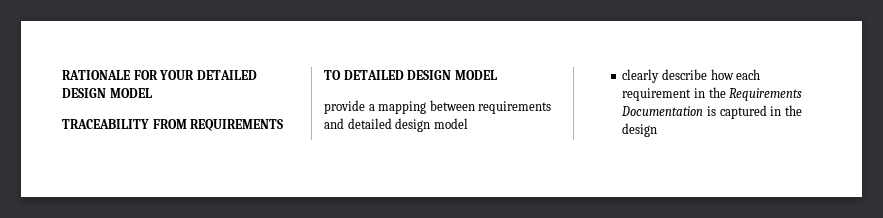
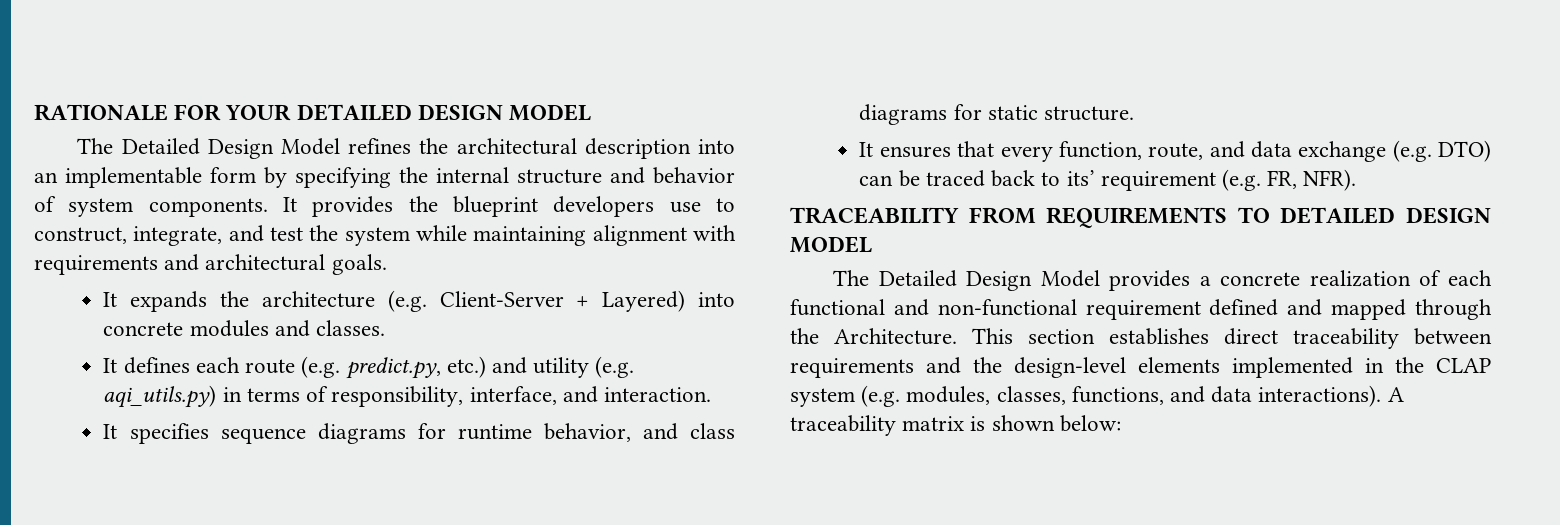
(152, 93) none -> [77,138,735,159] [34,167,735,188] [34,196,735,217] [34,225,736,246] [34,254,387,275] [103,290,735,312] [103,320,386,337] [103,356,635,379] [103,385,711,408] [103,423,735,444] [859,104,1135,125] [859,140,1491,162] [859,169,1357,191] // The Detailed Design Model refines the architectural description into an implementable form by specifying the internal structure and behavior of system components. It provides the blueprint developers use to construct, integrate, and test the system while maintaining alignment with requirements and architectural goals. // It expands the architecture (e.g. Client-Server + Layered) into concrete modules and classes. // It defines each route (e.g. predict.py, etc.) and utility (e.g. aqi_utils.py) in terms of responsibility, interface, and interaction. // It specifies sequence diagrams for runtime behavior, and class diagrams for static structure. // It ensures that every function, route, and data exchange (e.g. DTO) can be traced back to its’ requirement (e.g. FR, NFR).
[324,100,552,114] [324,118,468,132] [622,69,761,83] [622,87,803,101] [621,105,802,119] [622,123,658,137] provide a mapping between requirements and detailed design model // clearly describe how each requirement in the Requirements Documentation is captured in the design -> [833,270,1492,291] [790,299,1492,320] [790,328,1492,349] [790,357,1491,378] [790,385,1404,407] [790,415,1121,436] The Detailed Design Model provides a concrete realization of each functional and non-functional requirement defined and mapped through the Architecture. This section establishes direct traceability between requirements and the design-level elements implemented in the CLAP system (e.g. modules, classes, functions, and data interactions). A traceability matrix is shown below:

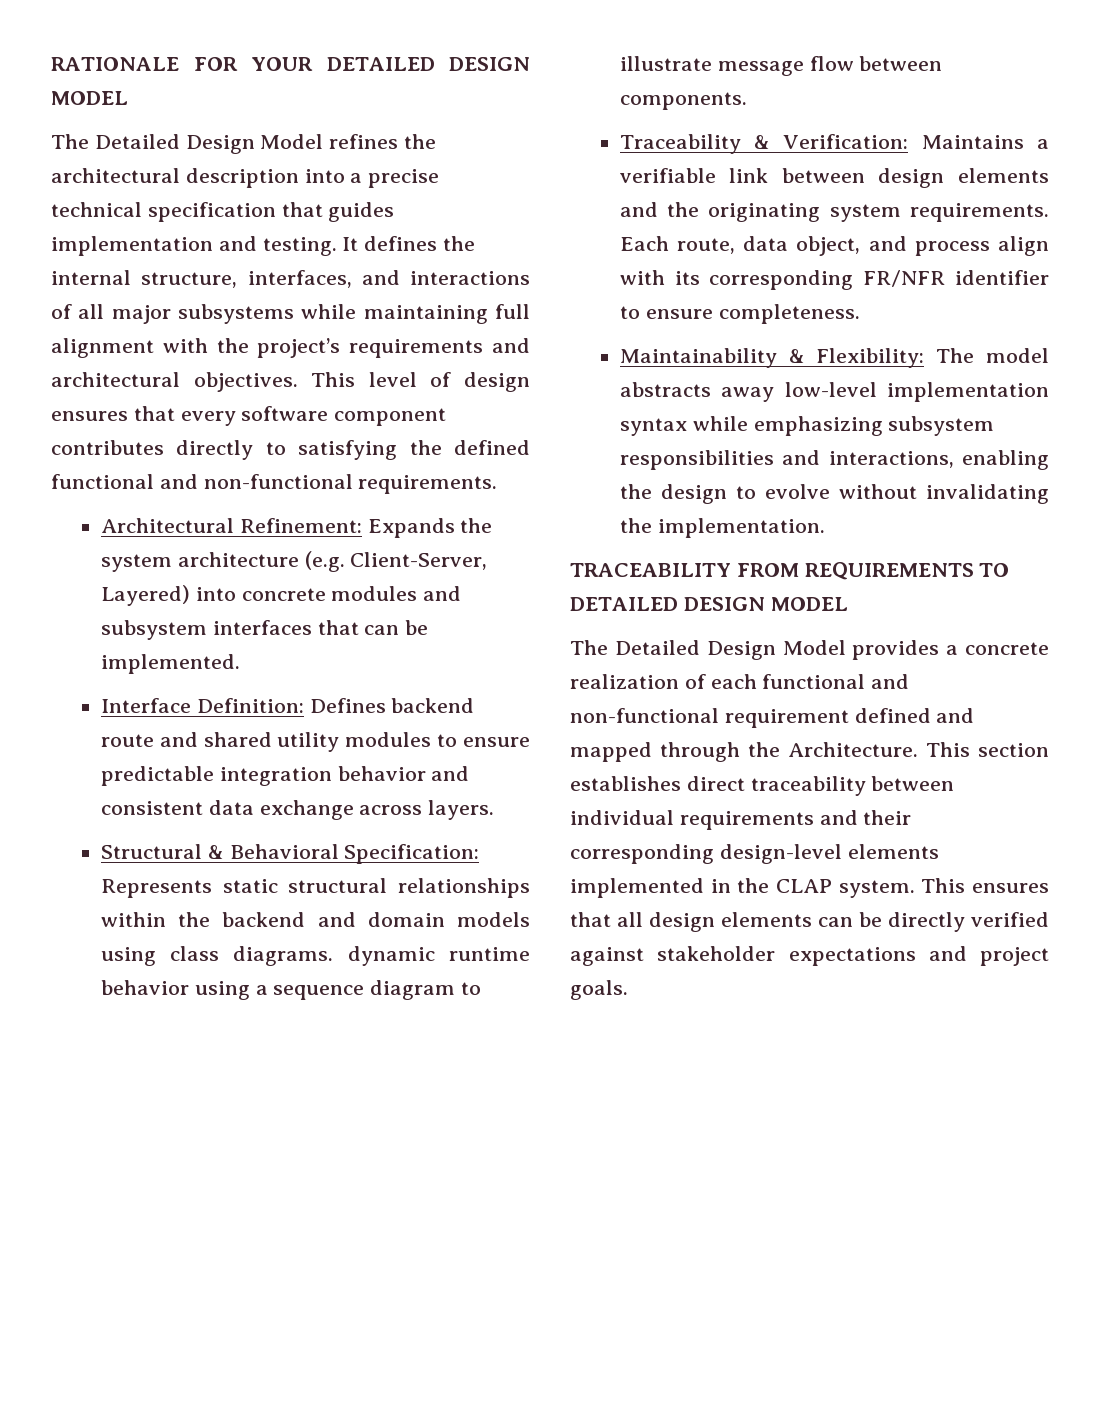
[34,167,735,188] [34,196,735,217] [34,225,410,246] an implementable form by specifying the internal structure and behavior of system components. It provides the blueprint developers use to construct, integrate, and test the system -> [350,169,440,188] [51,202,395,222] [51,236,476,256] [51,270,530,288] [51,304,294,324] a precise technical specification that guides implementation and testing. It defines the internal structure, interfaces, and interactions of all major subsystems
(587, 236) none -> [494,304,530,319] full
(736, 233) none -> [216,338,341,358] the project’s
[331,254,387,275] [103,290,590,312] goals. // It expands the architecture (e.g. Client-Server + -> [193,372,530,392] [51,406,447,426] [51,440,530,460] [51,474,498,494] [100,518,493,538] [100,551,488,572] objectives. This level of design ensures that every software component contributes directly to satisfying the defined functional and non-functional requirements. // Architectural Refinement: Expands the system architecture (e.g. Client-Server,
[316,320,386,336] [103,356,635,379] [103,385,711,408] [103,423,735,444] [859,104,1135,125] [859,140,1491,162] [859,169,1357,191] classes. // It defines each route (e.g. predict.py, etc.) and utility (e.g. aqi_utils.py) in terms of responsibility, interface, and interaction. // It specifies sequence diagrams for runtime behavior, and class diagrams for static structure. // It ensures that every function, route, and data exchange (e.g. DTO) can be traced back to its’ requirement (e.g. FR, NFR). -> [100,620,429,640] [100,654,240,674] [100,698,475,713] [100,732,530,752] [100,766,470,786] [100,800,495,820] [100,844,480,864] [100,878,530,898] [100,912,530,927] [100,946,530,966] [100,980,481,1000] [619,56,943,76] [619,92,747,110] [619,134,1049,154] [619,168,1049,188] [619,202,1049,222] [619,236,1049,256] [619,270,1049,290] [619,304,860,324] [619,348,1049,368] [619,382,1049,402] [619,416,995,436] [619,450,1049,470] [619,484,1049,504] [619,518,825,538] subsystem interfaces that can be implemented. // Interface Definition: Defines backend route and shared utility modules to ensure predictable integration behavior and consistent data exchange across layers. // Structural & Behavioral Specification: Represents static structural relationships within the backend and domain models using class diagrams. dynamic runtime behavior using a sequence diagram to illustrate message flow between components. // Traceability & Verification: Maintains a verifiable link between design elements and the originating system requirements. Each route, data object, and process align with its corresponding FR/NFR identifier to ensure completeness. // Maintainability & Flexibility: The model abstracts away low-level implementation syntax while emphasizing subsystem responsibilities and interactions, enabling the design to evolve without invalidating the implementation.
[790,357,1002,378] requirements and the -> [570,810,912,830] [570,844,714,864] individual requirements and their corresponding
[790,385,1404,407] [790,415,1121,436] system (e.g. modules, classes, functions, and data interactions). A traceability matrix is shown below: -> [838,878,1049,898] [570,912,1049,932] [570,946,1049,966] [570,980,628,1000] system. This ensures that all design elements can be directly verified against stakeholder expectations and project goals.

